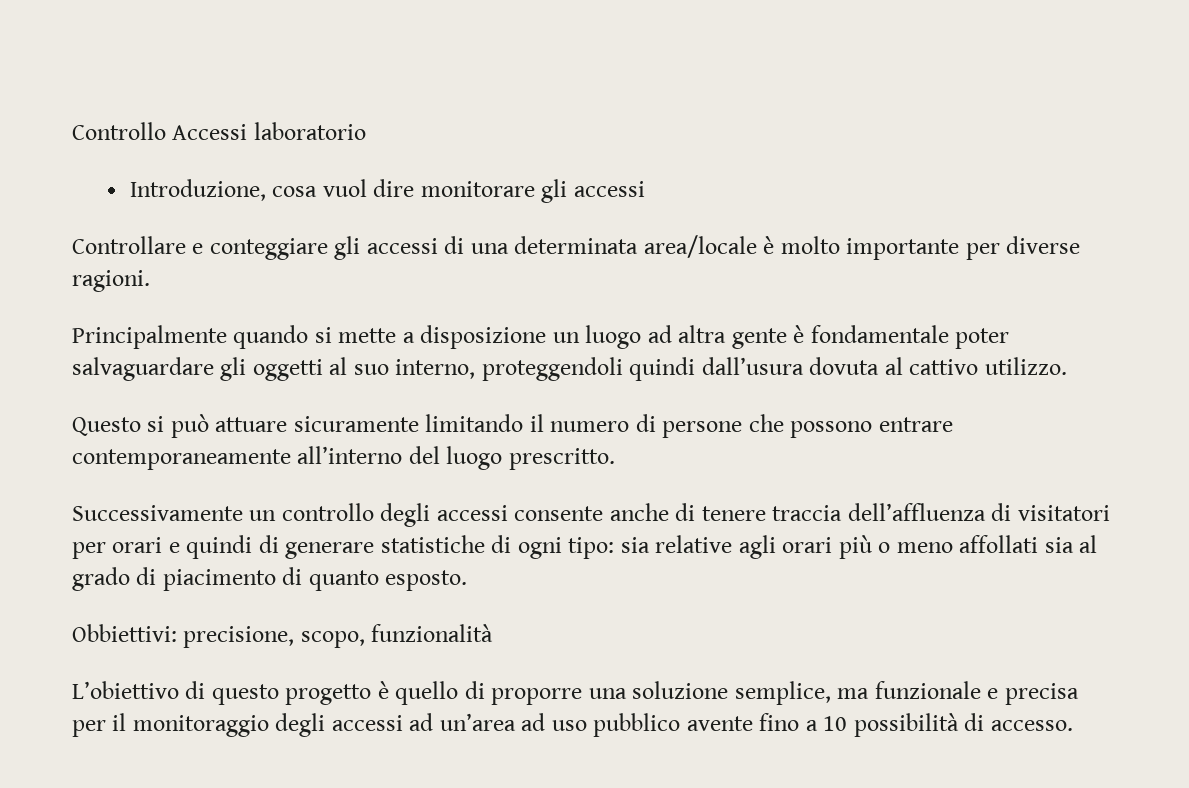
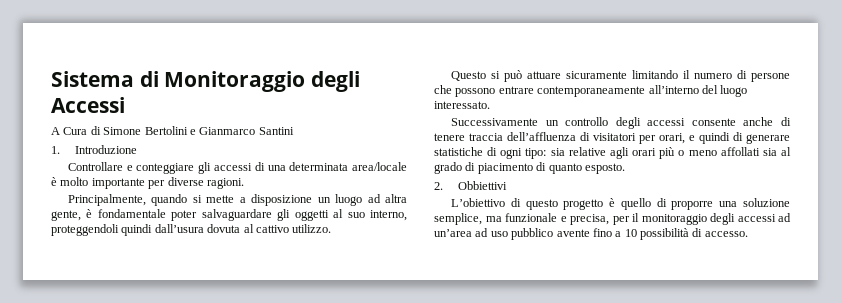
[72,122,366,140] [129,179,645,203] Controllo Accessi laboratorio // Introduzione, cosa vuol dire monitorare gli accessi -> [51,71,360,92] [51,97,125,113] [51,126,294,135] [51,145,138,154] Sistema di Monitoraggio degli Accessi // A Cura di Simone Bertolini e Gianmarco Santini // 1. Introduzione
[72,325,227,349] Principalmente -> [67,194,146,206] Principalmente,
[731,328,787,349] gente -> [51,210,81,221] gente,
[508,448,615,470] prescritto. -> [434,101,490,109] interessato.
[112,537,163,553] orari -> [659,133,685,144] orari,
[72,624,494,648] Obbiettivi: precisione, scopo, funzionalità -> [434,181,508,190] 2. Obbiettivi
[1004,683,1079,705] precisa -> [570,214,609,225] precisa,

